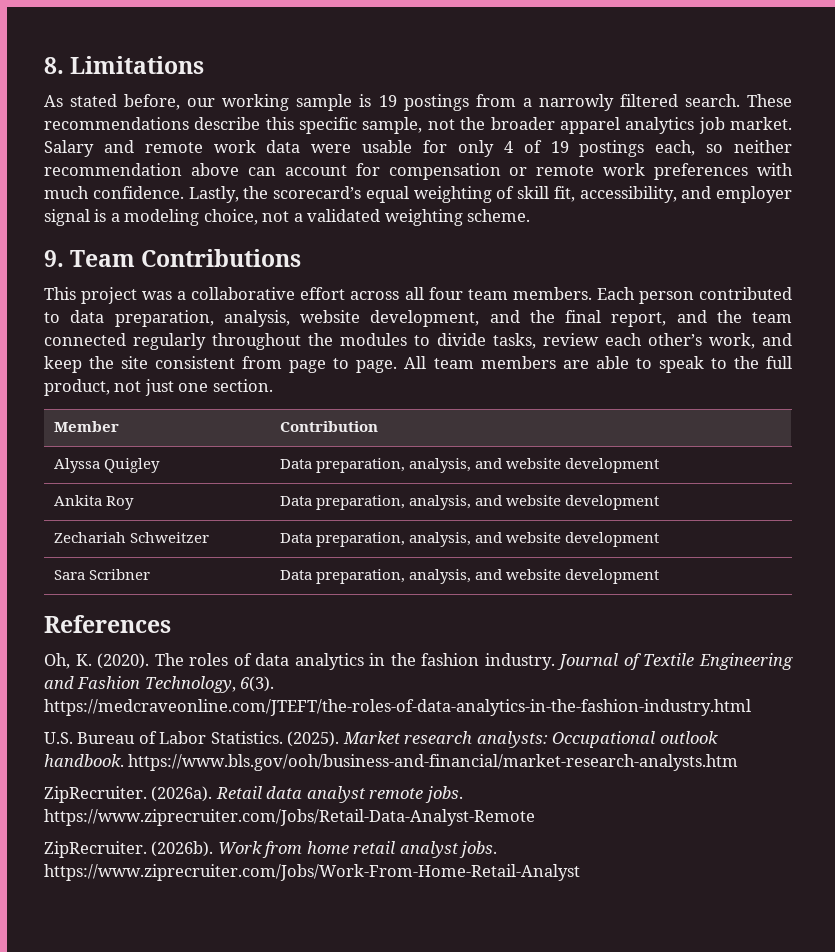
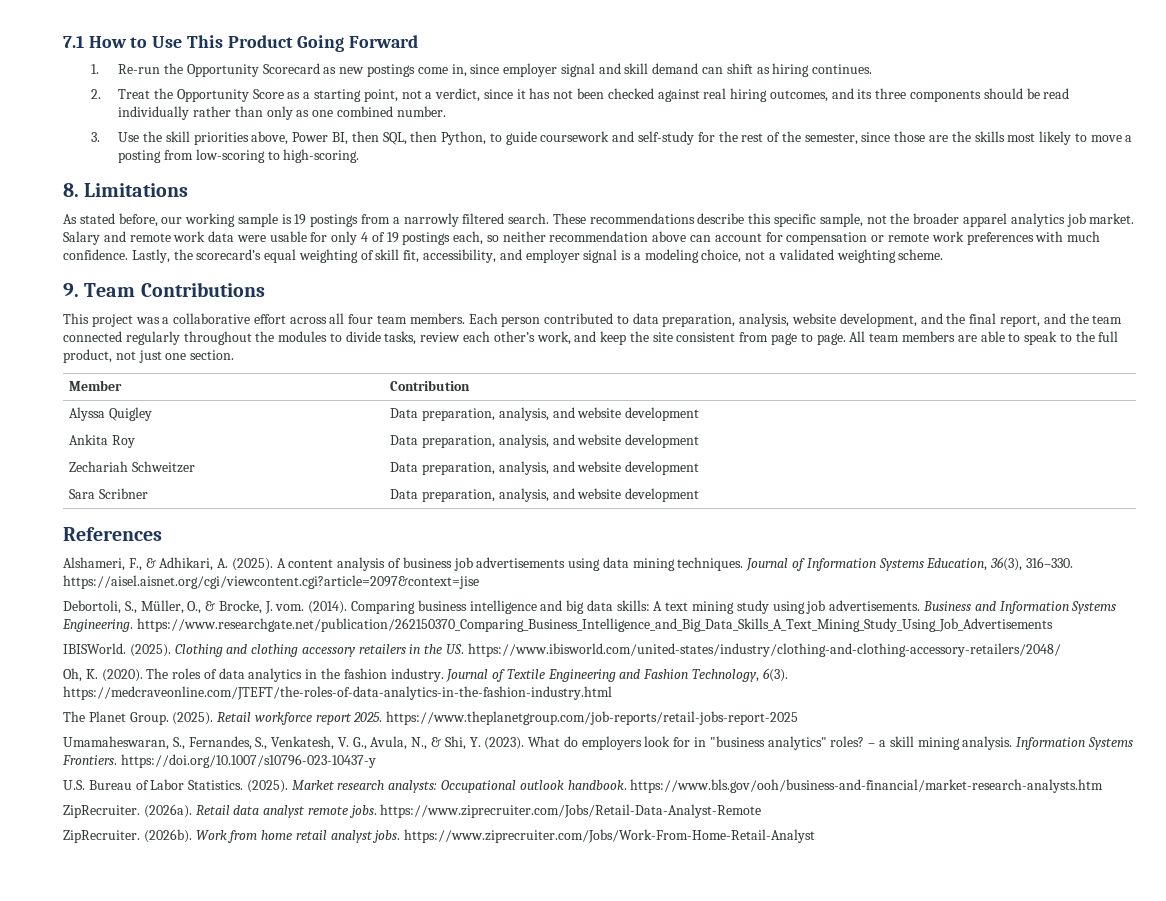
(44, 65) none -> [63,35,419,52] [90,63,873,77] [90,88,1070,102] [118,106,446,120] [90,131,1133,145] [118,149,360,163] 7.1 How to Use This Product Going Forward // 1. Re-run the Opportunity Scorecard as new postings come in, since employer signal and skill demand can shift as hiring continues. // 2. Treat the Opportunity Score as a starting point, not a verdict, since it has not been checked against real hiring outcomes, and its three components should be read individually rather than only as one combined number. // 3. Use the skill priorities above, Power BI, then SQL, then Python, to guide coursework and self-study for the rest of the semester, since those are the skills most likely to move a posting from low-scoring to high-scoring. //
(171, 624) none -> [63,557,1073,571] [63,575,479,589] [63,600,1117,614] [62,618,1053,632] [63,643,1061,657] // Alshameri, F., & Adhikari, A. (2025). A content analysis of business job advertisements using data mining techniques. Journal of Information Systems Education, 36(3), 316–330. https://aisel.aisnet.org/cgi/viewcontent.cgi?article=2097&context=jise // Debortoli, S., Müller, O., & Brocke, J. vom. (2014). Comparing business intelligence and big data skills: A text mining study using job advertisements. Business and Information Systems Engineering. https://www.researchgate.net/publication/262150370_Comparing_Business_Intelligence_and_Big_Data_Skills_A_Text_Mining_Study_Using_Job_Advertisements // IBISWorld. (2025). Clothing and clothing accessory retailers in the US. https://www.ibisworld.com/united-states/industry/clothing-and-clothing-accessory-retailers/2048/
(751, 707) none -> [63,711,799,725] [63,736,1133,750] [62,754,376,768] // The Planet Group. (2025). Retail workforce report 2025. https://www.theplanetgroup.com/job-reports/retail-jobs-report-2025 // Umamaheswaran, S., Fernandes, S., Venkatesh, V. G., Avula, N., & Shi, Y. (2023). What do employers look for in "business analytics" roles? – a skill mining analysis. Information Systems Frontiers. https://doi.org/10.1007/s10796-023-10437-y

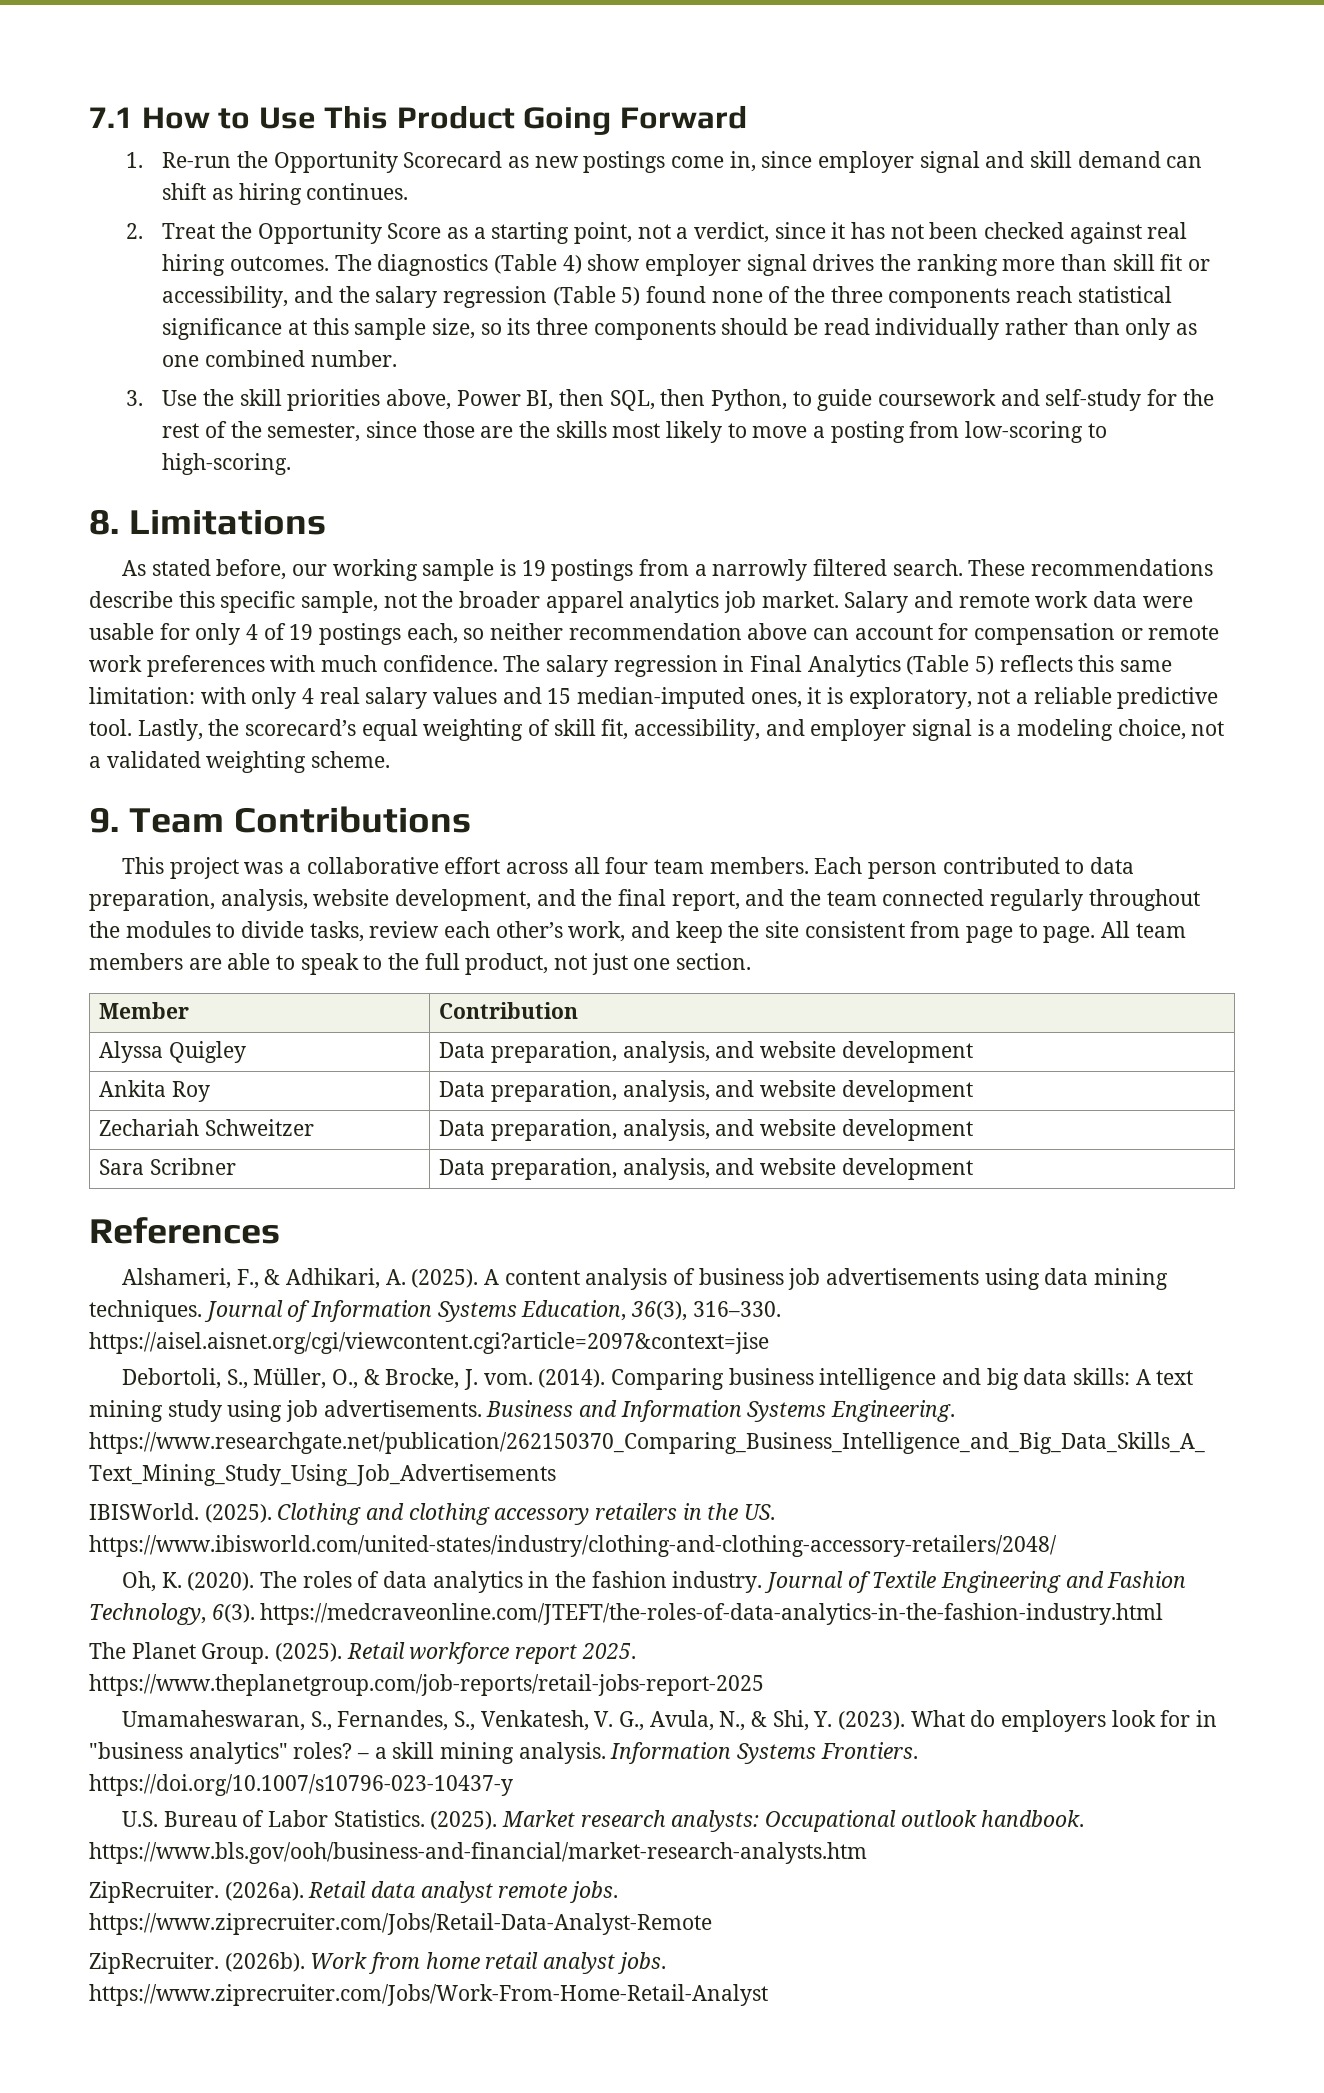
[769,88,854,102] outcomes, and -> [229,254,1210,276] [162,286,1172,308] [162,318,502,340] outcomes. The diagnostics (Table 4) show employer signal drives the ranking more than skill fit or accessibility, and the salary regression (Table 5) found none of the three components reach statistical significance at this sample size, so
(128, 254) none -> [503,655,1173,677] [89,687,1219,709] [89,719,132,736] The salary regression in Final Analytics (Table 5) reflects this same limitation: with only 4 real salary values and 15 median-imputed ones, it is exploratory, not a reliable predictive tool.

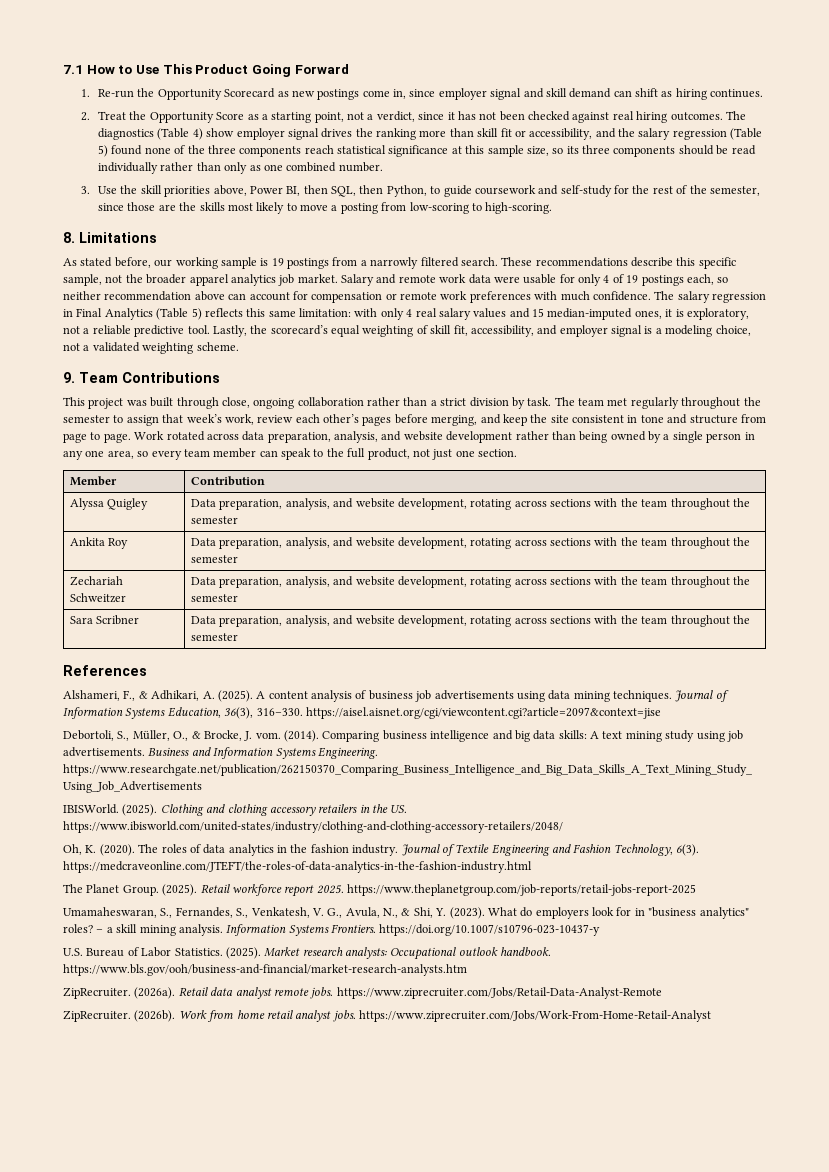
[288,857,1134,879] [89,889,1200,911] [89,921,626,942] a collaborative effort across all four team members. Each person contributed to data preparation, analysis, website development, and the final report, and the team connected regularly throughout the modules to divide tasks, review each other’s work, -> [150,397,761,409] [63,414,478,426] built through close, ongoing collaboration rather than a strict division by task. The team met regularly throughout the semester to assign that week’s work, review each other’s pages before merging,
[910,921,1186,943] [89,953,296,970] from page to page. All team members are able to -> [627,414,766,424] [63,431,755,443] [63,448,278,460] in tone and structure from page to page. Work rotated across data preparation, analysis, and website development rather than being owned by a single person in any one area, so every team member can
[841,1041,973,1063] development -> [397,498,750,510] [191,516,239,524] development, rotating across sections with the team throughout the semester
[841,1080,973,1102] development -> [397,537,750,549] [191,555,239,563] development, rotating across sections with the team throughout the semester
[841,1119,973,1141] development -> [397,576,750,588] [191,594,239,602] development, rotating across sections with the team throughout the semester
[841,1158,973,1180] development -> [397,615,750,627] [191,633,239,641] development, rotating across sections with the team throughout the semester

